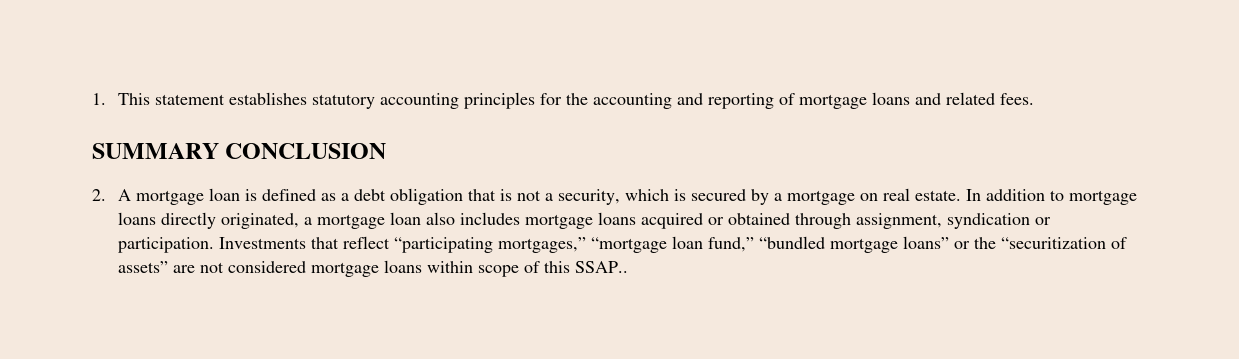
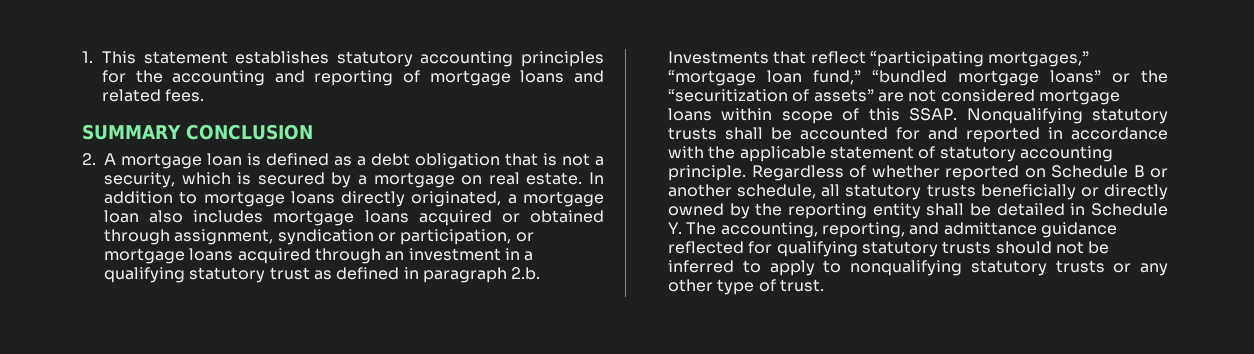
[118,237,215,253] participation. -> [400,229,534,245] [104,248,534,264] [104,267,541,283] participation, or mortgage loans acquired through an investment in a qualifying statutory trust as defined in paragraph 2.b.
[575,261,629,273] SSAP.. -> [909,108,1168,124] [668,127,1168,143] [668,146,1113,162] [668,165,1168,181] [668,184,1168,200] [668,203,1168,219] [668,222,1117,238] [668,241,1110,257] [668,260,1168,276] [668,279,824,295] SSAP. Nonqualifying statutory trusts shall be accounted for and reported in accordance with the applicable statement of statutory accounting principle. Regardless of whether reported on Schedule B or another schedule, all statutory trusts beneficially or directly owned by the reporting entity shall be detailed in Schedule Y. The accounting, reporting, and admittance guidance reflected for qualifying statutory trusts should not be inferred to apply to nonqualifying statutory trusts or any other type of trust.

